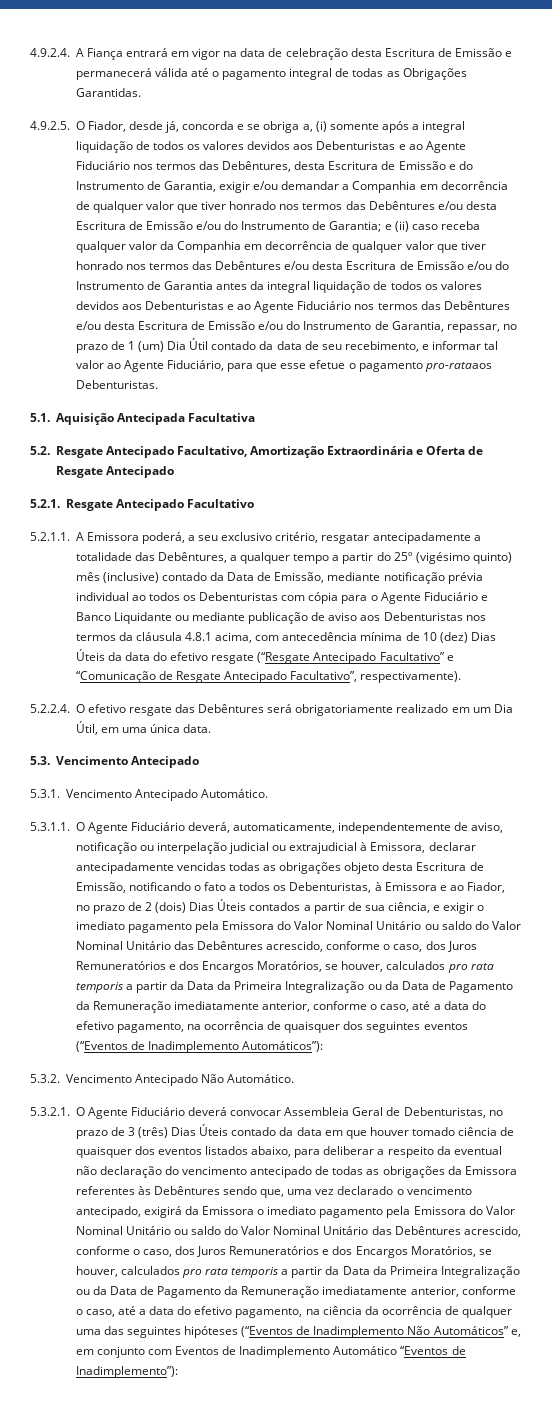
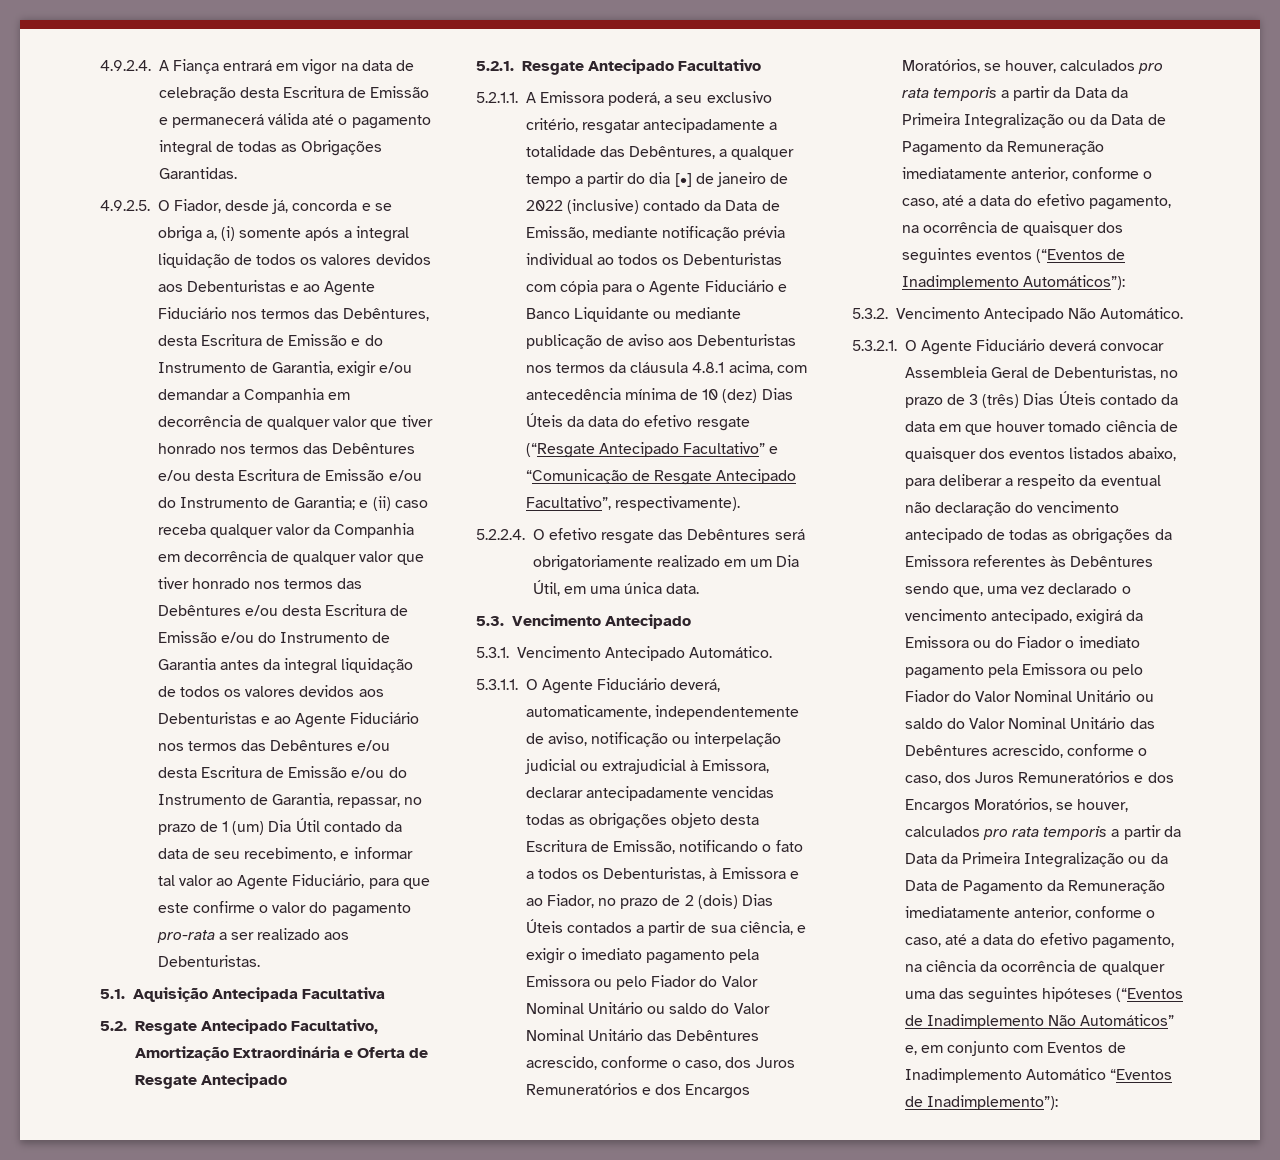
[280,360,492,372] esse efetue o pagamento pro-rataaos -> [157,901,411,917] [156,928,350,943] este confirme o valor do pagamento pro-rata a ser realizado aos
[393,552,512,564] [75,572,100,581] 25º (vigésimo quinto) mês -> [649,172,789,187] [525,200,563,211] dia [•] de janeiro de 2022
(275, 925) none -> [593,975,697,990] ou pelo Fiador
[257,1206,466,1218] o imediato pagamento pela Emissora -> [972,636,1140,648] [904,663,1144,679] [904,690,950,702] ou do Fiador o imediato pagamento pela Emissora ou pelo Fiador

